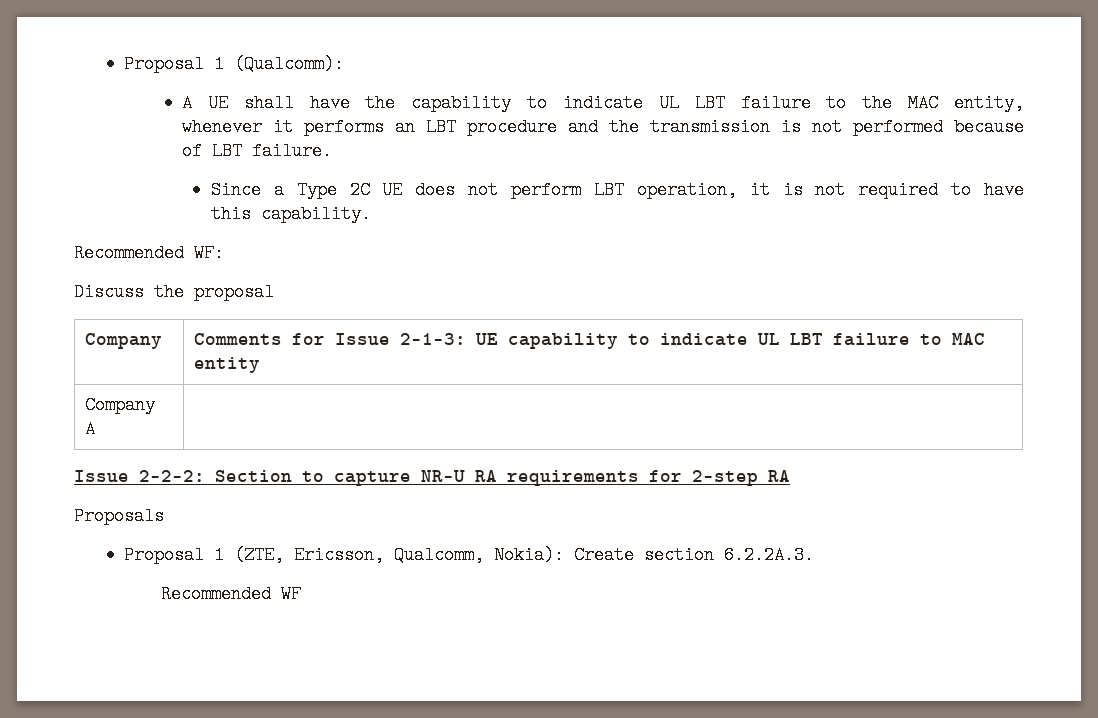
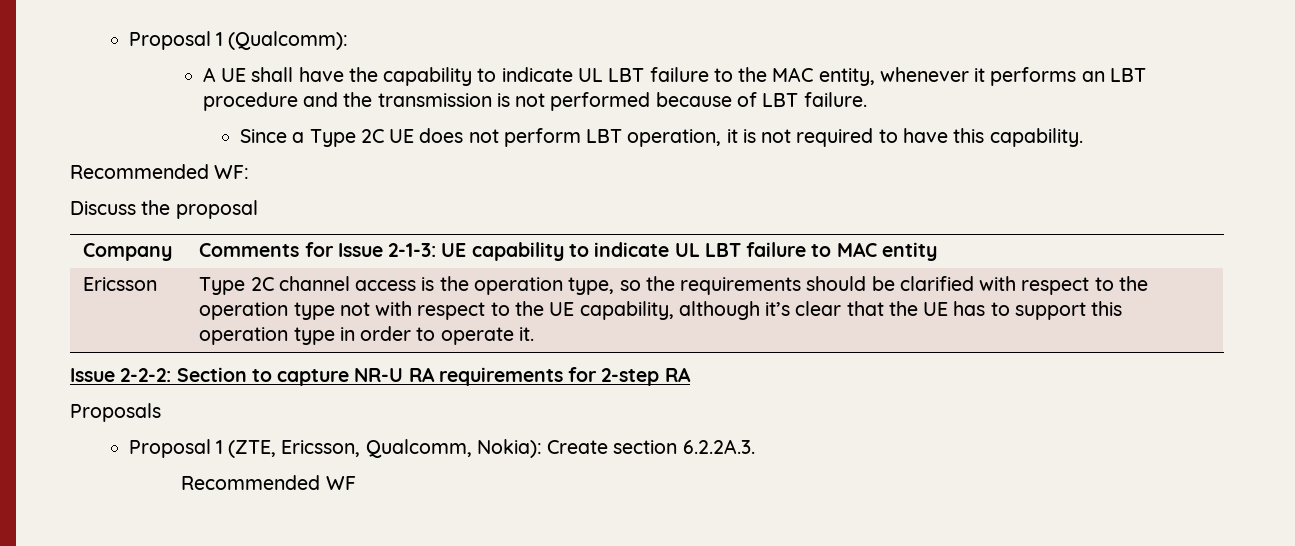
[84,396,155,414] [84,420,95,438] Company A | -> [83,277,158,291] [199,276,1148,295] [199,301,1123,320] [199,326,534,345] Ericsson | Type 2C channel access is the operation type, so the requirements should be clarified with respect to the operation type not with respect to the UE capability, although it’s clear that the UE has to support this operation type in order to operate it.

